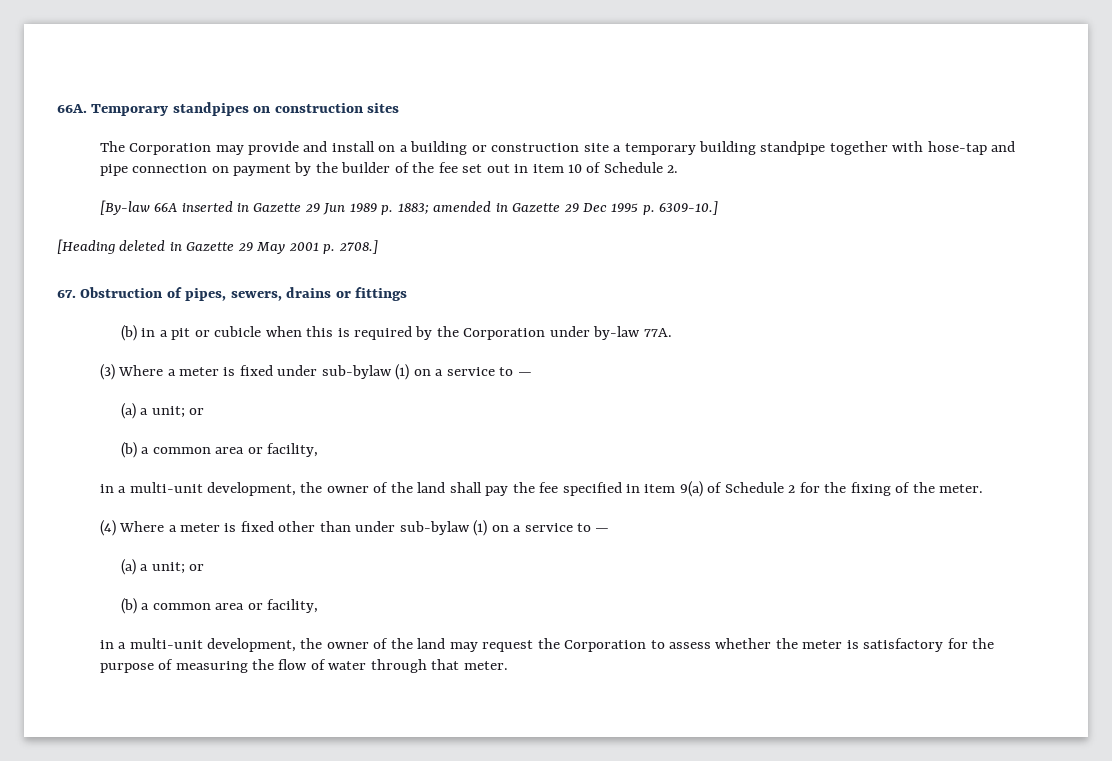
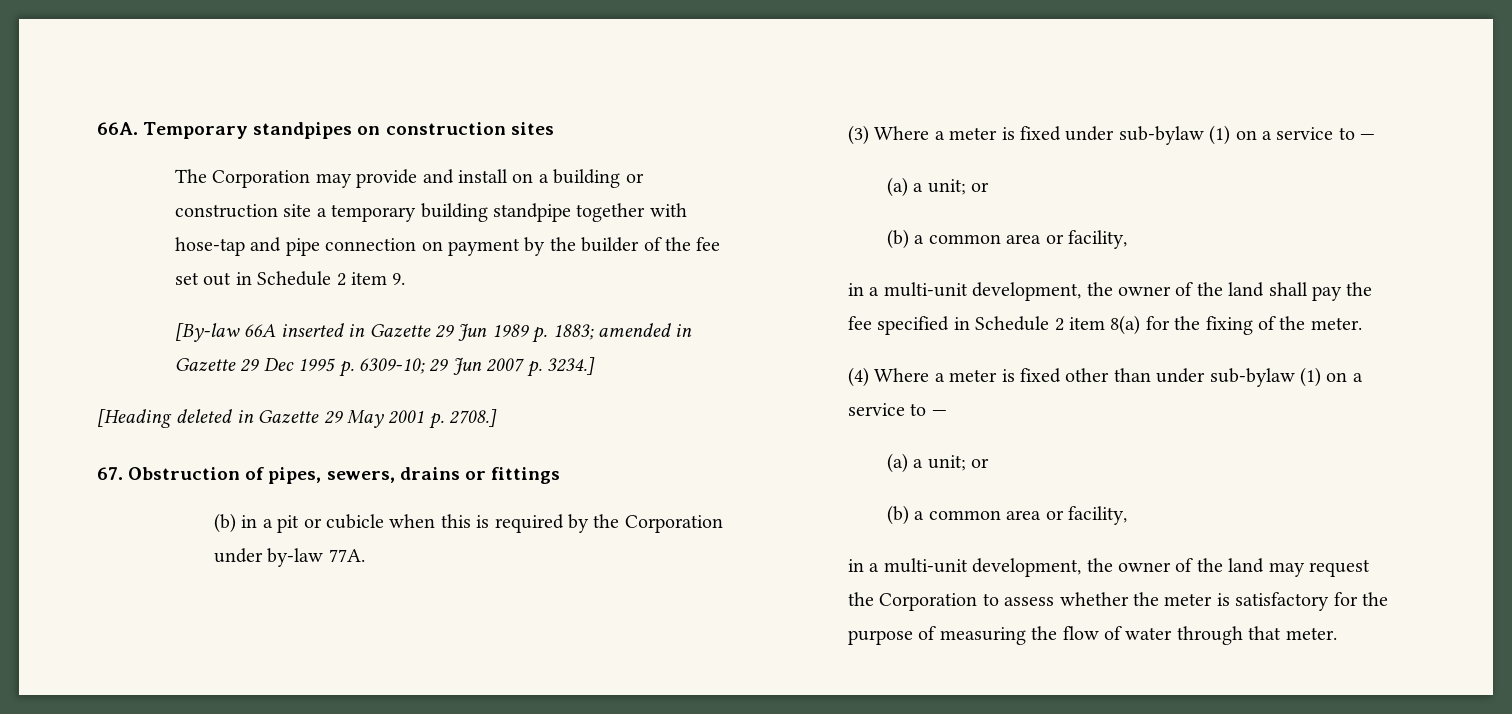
[532,162,679,173] item 10 of Schedule 2. -> [257,271,406,286] Schedule 2 item 9.
[659,201,719,215] 6309-10.] -> [359,357,596,377] 6309-10; 29 Jun 2007 p. 3234.]
[644,481,796,497] item 9(a) of Schedule 2 -> [975,315,1141,335] Schedule 2 item 8(a)

